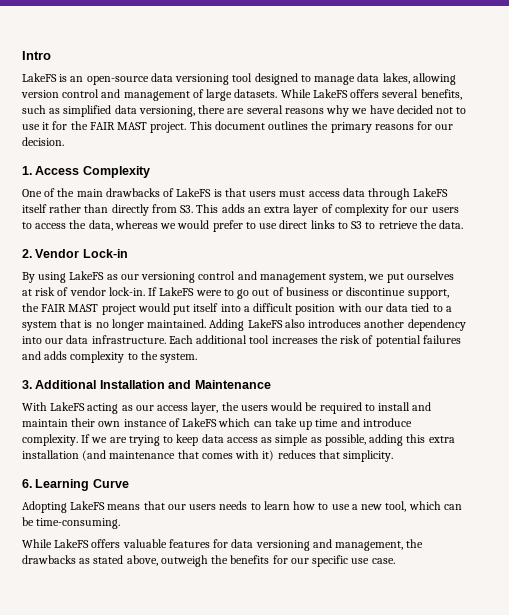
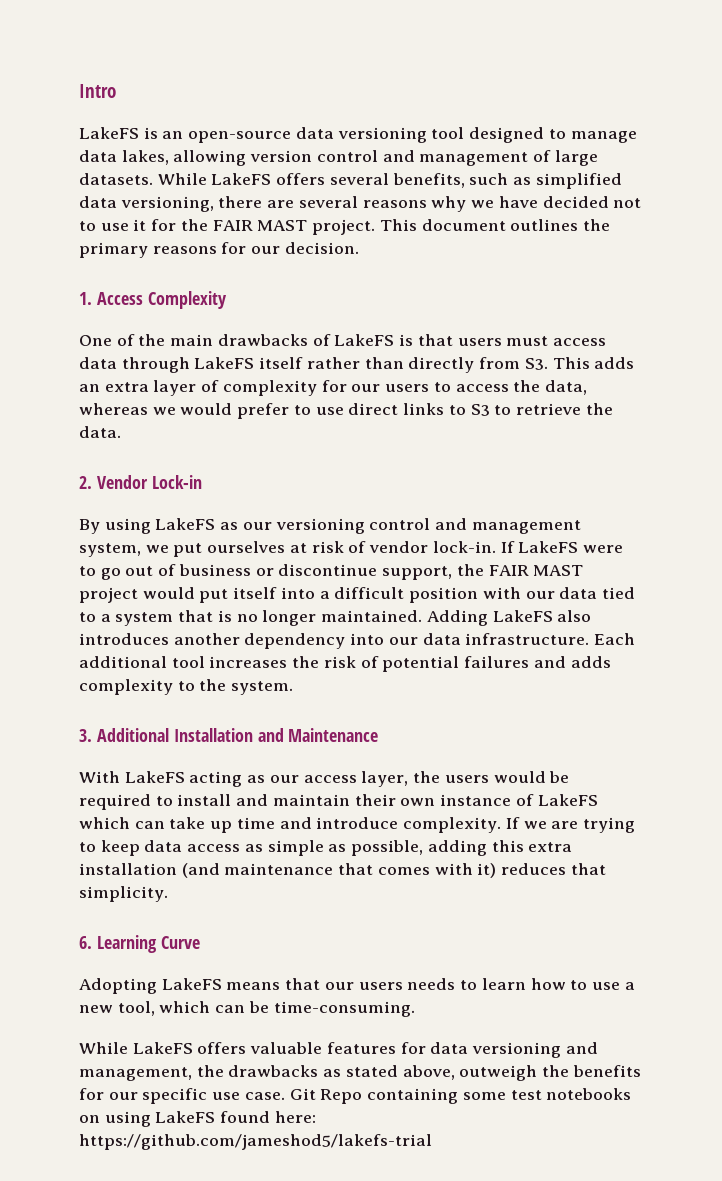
(395, 561) none -> [289,1088,632,1104] [79,1111,316,1127] [79,1134,432,1150] Git Repo containing some test notebooks on using LakeFS found here: https://github.com/jameshod5/lakefs-trial

